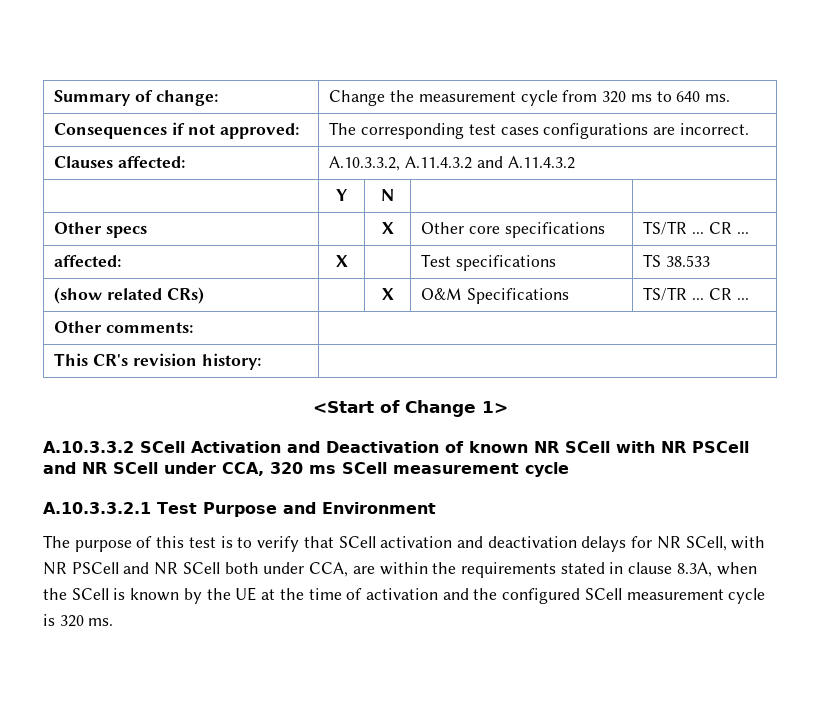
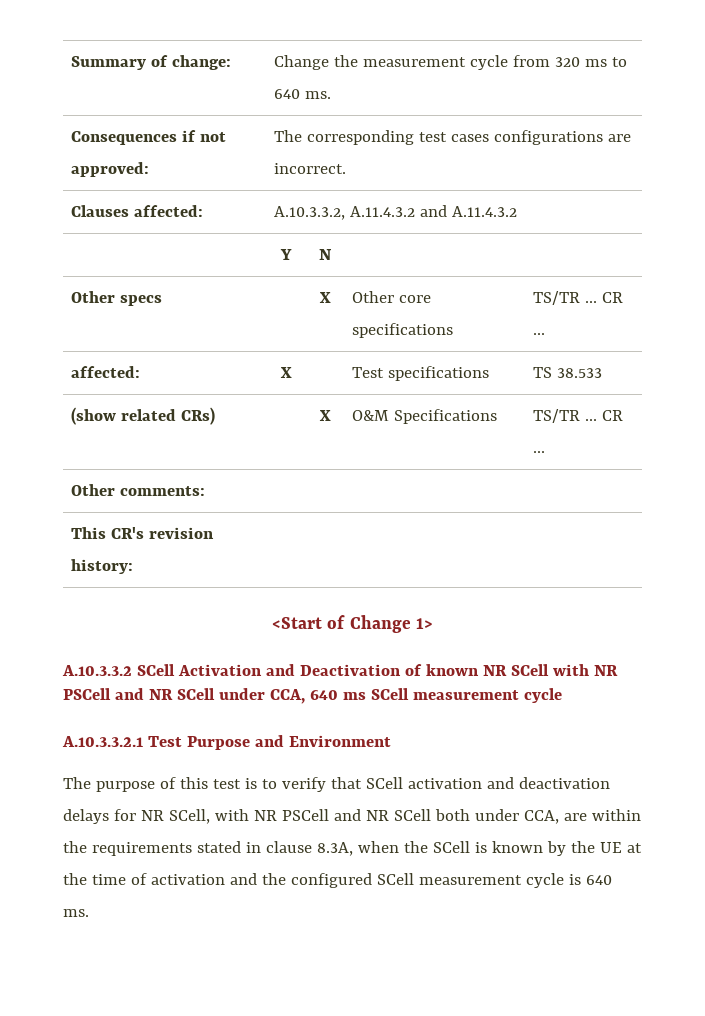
[270,462,303,474] 320 -> [309,690,338,700] 640
[59,615,84,627] 320 -> [585,875,612,885] 640

